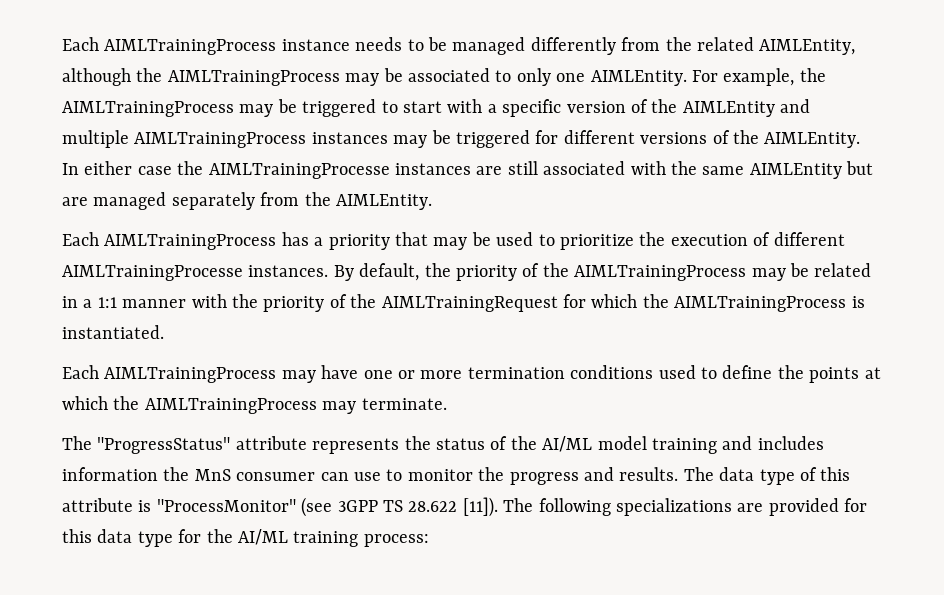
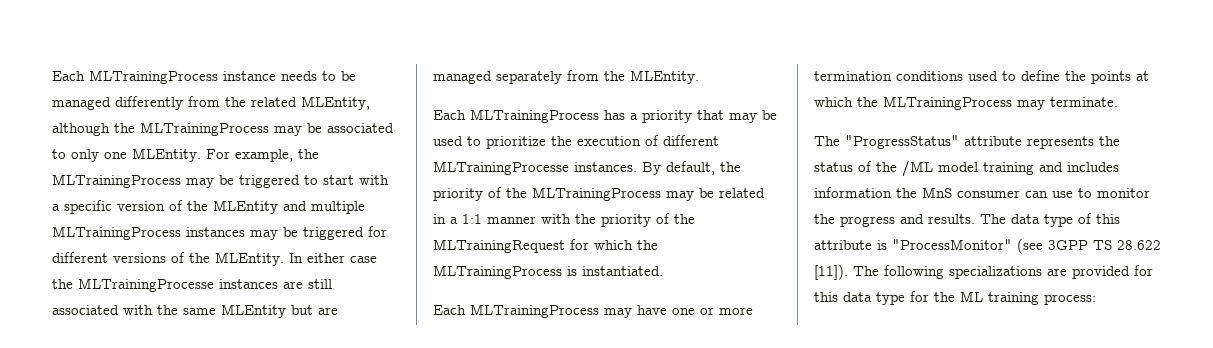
[62,37,277,55] Each AIMLTrainingProcess -> [52,70,218,84] Each MLTrainingProcess
[759,39,856,55] AIMLEntity, -> [301,96,370,110] MLEntity,
[167,70,340,86] AIMLTrainingProcess -> [140,122,269,136] MLTrainingProcess
[590,70,687,86] AIMLEntity. -> [132,148,201,162] MLEntity.
[62,101,234,117] AIMLTrainingProcess -> [52,174,181,188] MLTrainingProcess
[682,101,775,117] AIMLEntity -> [213,200,278,214] MLEntity
[134,132,307,148] AIMLTrainingProcess -> [52,226,181,240] MLTrainingProcess
[764,132,861,148] AIMLEntity. -> [215,252,284,266] MLEntity.
[208,163,390,179] AIMLTrainingProcesse -> [78,278,214,292] MLTrainingProcesse
[749,163,842,179] AIMLEntity -> [221,304,286,318] MLEntity
[336,194,432,210] [62,232,277,250] AIMLEntity. // Each AIMLTrainingProcess -> [630,70,699,84] [433,109,599,123] MLEntity. // Each MLTrainingProcess
[62,265,243,281] AIMLTrainingProcesse -> [433,161,569,175] MLTrainingProcesse
[574,265,747,281] AIMLTrainingProcess -> [532,187,661,201] MLTrainingProcess
[381,296,558,312] AIMLTrainingRequest -> [433,239,565,253] MLTrainingRequest
[674,296,847,312] AIMLTrainingProcess -> [433,265,562,279] MLTrainingProcess
[104,367,277,383] AIMLTrainingProcess -> [470,304,599,318] MLTrainingProcess
[144,398,317,414] AIMLTrainingProcess -> [883,96,1012,110] MLTrainingProcess
[542,436,593,452] AI/ML -> [902,160,933,177] /ML
[238,529,288,545] AI/ML -> [960,291,983,302] ML

